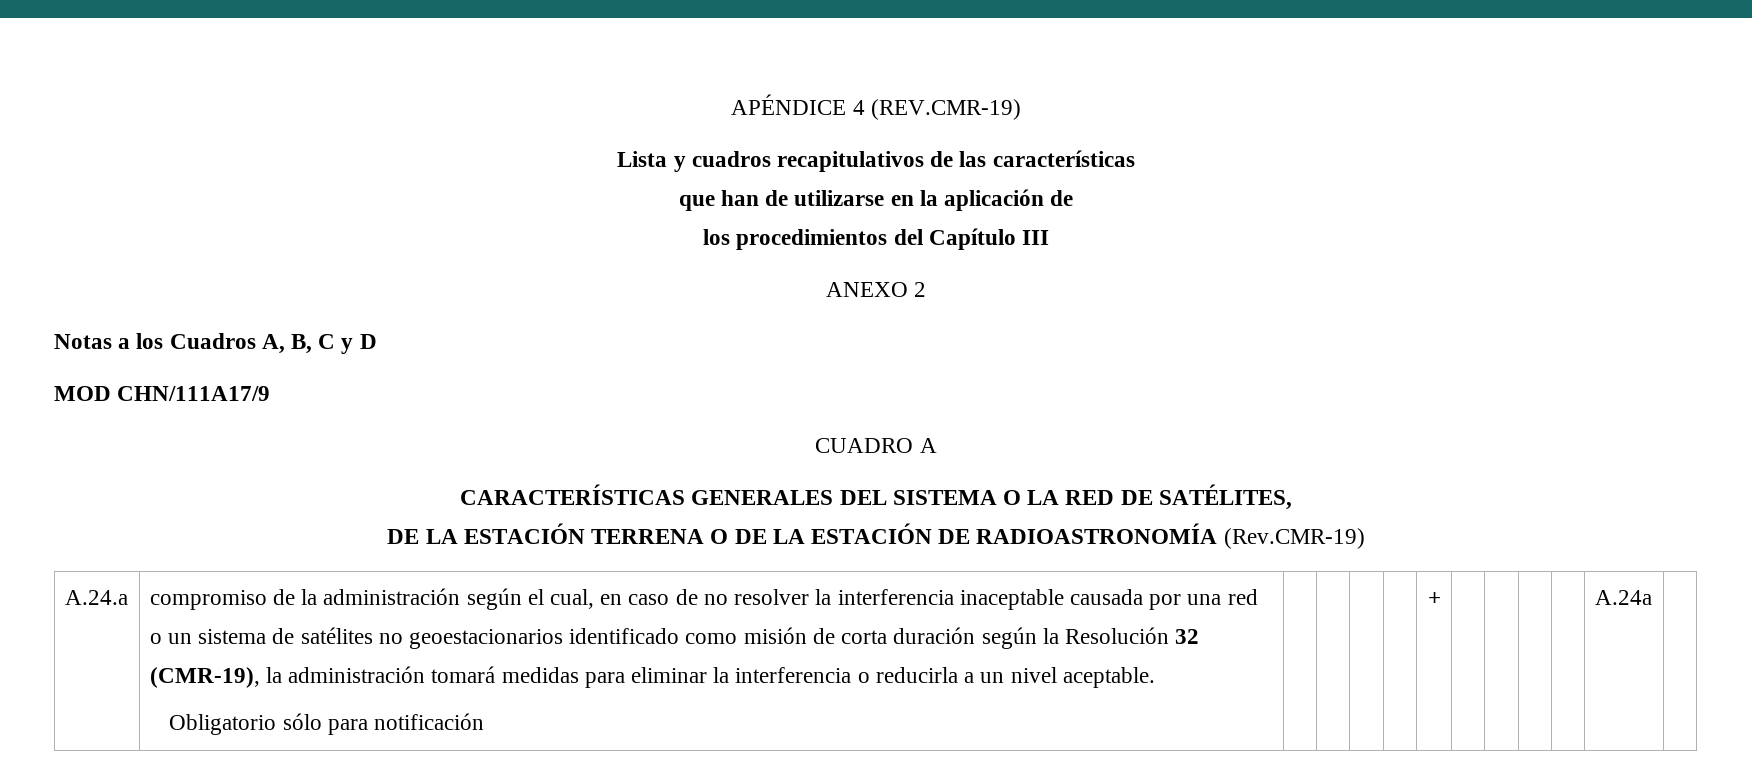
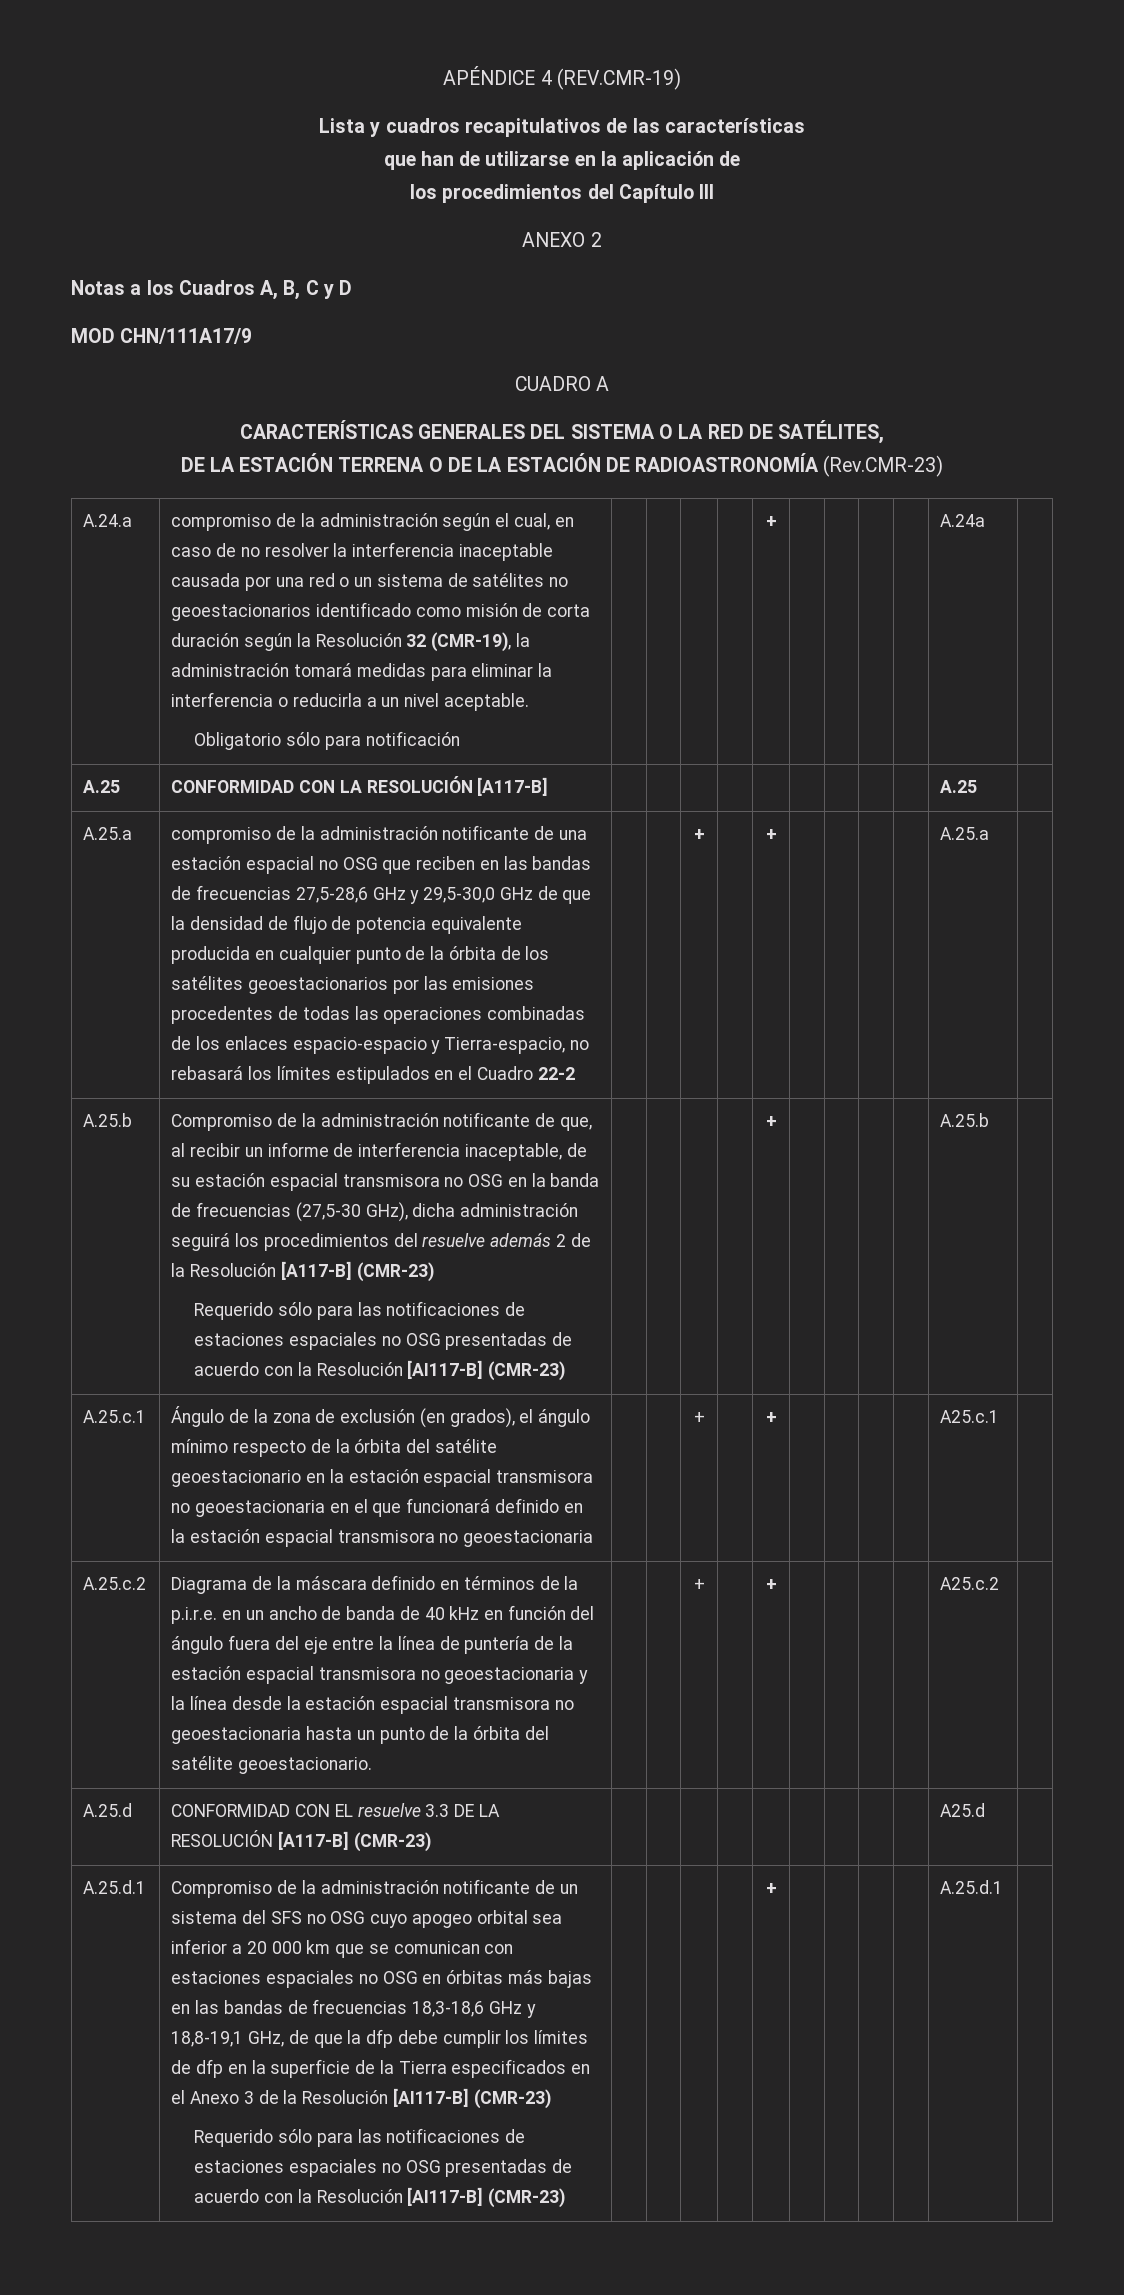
[1223,528,1365,549] (Rev.CMR-19) -> [823,455,944,477] (Rev.CMR-23)
(1652, 597) none -> [83,780,121,793] [171,776,549,796] [940,780,978,793] [83,827,133,840] [171,825,587,844] [171,856,592,874] [171,885,592,904] [171,915,522,934] [171,946,550,964] [171,976,535,994] [171,1006,586,1024] [171,1036,589,1054] [171,1066,575,1084] [693,829,705,840] [765,829,777,840] [940,827,990,840] [83,1113,133,1127] [171,1112,592,1131] [171,1142,587,1161] [171,1173,600,1191] [171,1202,579,1222] [171,1233,591,1251] [171,1261,434,1282] [194,1301,525,1320] [194,1332,572,1350] [194,1360,565,1381] [765,1116,777,1127] [940,1113,990,1127] [83,1410,147,1423] [171,1406,591,1428] [171,1439,497,1457] [171,1469,594,1487] [171,1498,583,1517] [171,1529,594,1547] [693,1412,705,1423] [765,1412,777,1423] [940,1410,1000,1423] [83,1577,147,1590] [171,1575,579,1594] [171,1605,595,1624] [171,1635,573,1654] [171,1666,589,1684] [171,1696,574,1714] [171,1726,549,1744] [171,1756,373,1774] [693,1579,705,1590] [765,1579,777,1590] [940,1577,1000,1590] [83,1803,133,1817] [171,1803,500,1817] [171,1830,431,1852] [940,1803,986,1817] [83,1880,147,1894] [171,1879,578,1898] [171,1910,563,1928] [171,1939,514,1958] [171,1970,592,1988] [171,1999,536,2018] [171,2029,589,2048] [171,2059,591,2078] [171,2088,551,2109] [194,2128,525,2147] [194,2159,572,2177] [194,2187,565,2208] [765,1883,777,1894] [940,1880,1004,1894] // A.25 | CONFORMIDAD CON LA RESOLUCIÓN [A117-B] | | | | | | | | | | A.25 | // A.25.a | compromiso de la administración notificante de una estación espacial no OSG que reciben en las bandas de frecuencias 27,5-28,6 GHz y 29,5-30,0 GHz de que la densidad de flujo de potencia equivalente producida en cualquier punto de la órbita de los satélites geoestacionarios por las emisiones procedentes de todas las operaciones combinadas de los enlaces espacio-espacio y Tierra-espacio, no rebasará los límites estipulados en el Cuadro 22-2 | | | + | | + | | | | | A.25.a | // A.25.b | Compromiso de la administración notificante de que, al recibir un informe de interferencia inaceptable, de su estación espacial transmisora no OSG en la banda de frecuencias (27,5-30 GHz), dicha administración seguirá los procedimientos del resuelve además 2 de la Resolución [A117-B] (CMR-23) // Requerido sólo para las notificaciones de estaciones espaciales no OSG presentadas de acuerdo con la Resolución [AI117-B] (CMR-23) | | | | | + | | | | | A.25.b | // A.25.c.1 | Ángulo de la zona de exclusión (en grados), el ángulo mínimo respecto de la órbita del satélite geoestacionario en la estación espacial transmisora no geoestacionaria en el que funcionará definido en la estación espacial transmisora no geoestacionaria | | | + | | + | | | | | A25.c.1 | // A.25.c.2 | Diagrama de la máscara definido en términos de la p.i.r.e. en un ancho de banda de 40 kHz en función del ángulo fuera del eje entre la línea de puntería de la estación espacial transmisora no geoestacionaria y la línea desde la estación espacial transmisora no geoestacionaria hasta un punto de la órbita del satélite geoestacionario. | | | + | | + | | | | | A25.c.2 | // A.25.d | CONFORMIDAD CON EL resuelve 3.3 DE LA RESOLUCIÓN [A117-B] (CMR-23) | | | | | | | | | | A25.d | // A.25.d.1 | Compromiso de la administración notificante de un sistema del SFS no OSG cuyo apogeo orbital sea inferior a 20 000 km que se comunican con estaciones espaciales no OSG en órbitas más bajas en las bandas de frecuencias 18,3-18,6 GHz y 18,8-19,1 GHz, de que la dfp debe cumplir los límites de dfp en la superficie de la Tierra especificados en el Anexo 3 de la Resolución [AI117-B] (CMR-23) // Requerido sólo para las notificaciones de estaciones espaciales no OSG presentadas de acuerdo con la Resolución [AI117-B] (CMR-23) | | | | | + | | | | | A.25.d.1 |

